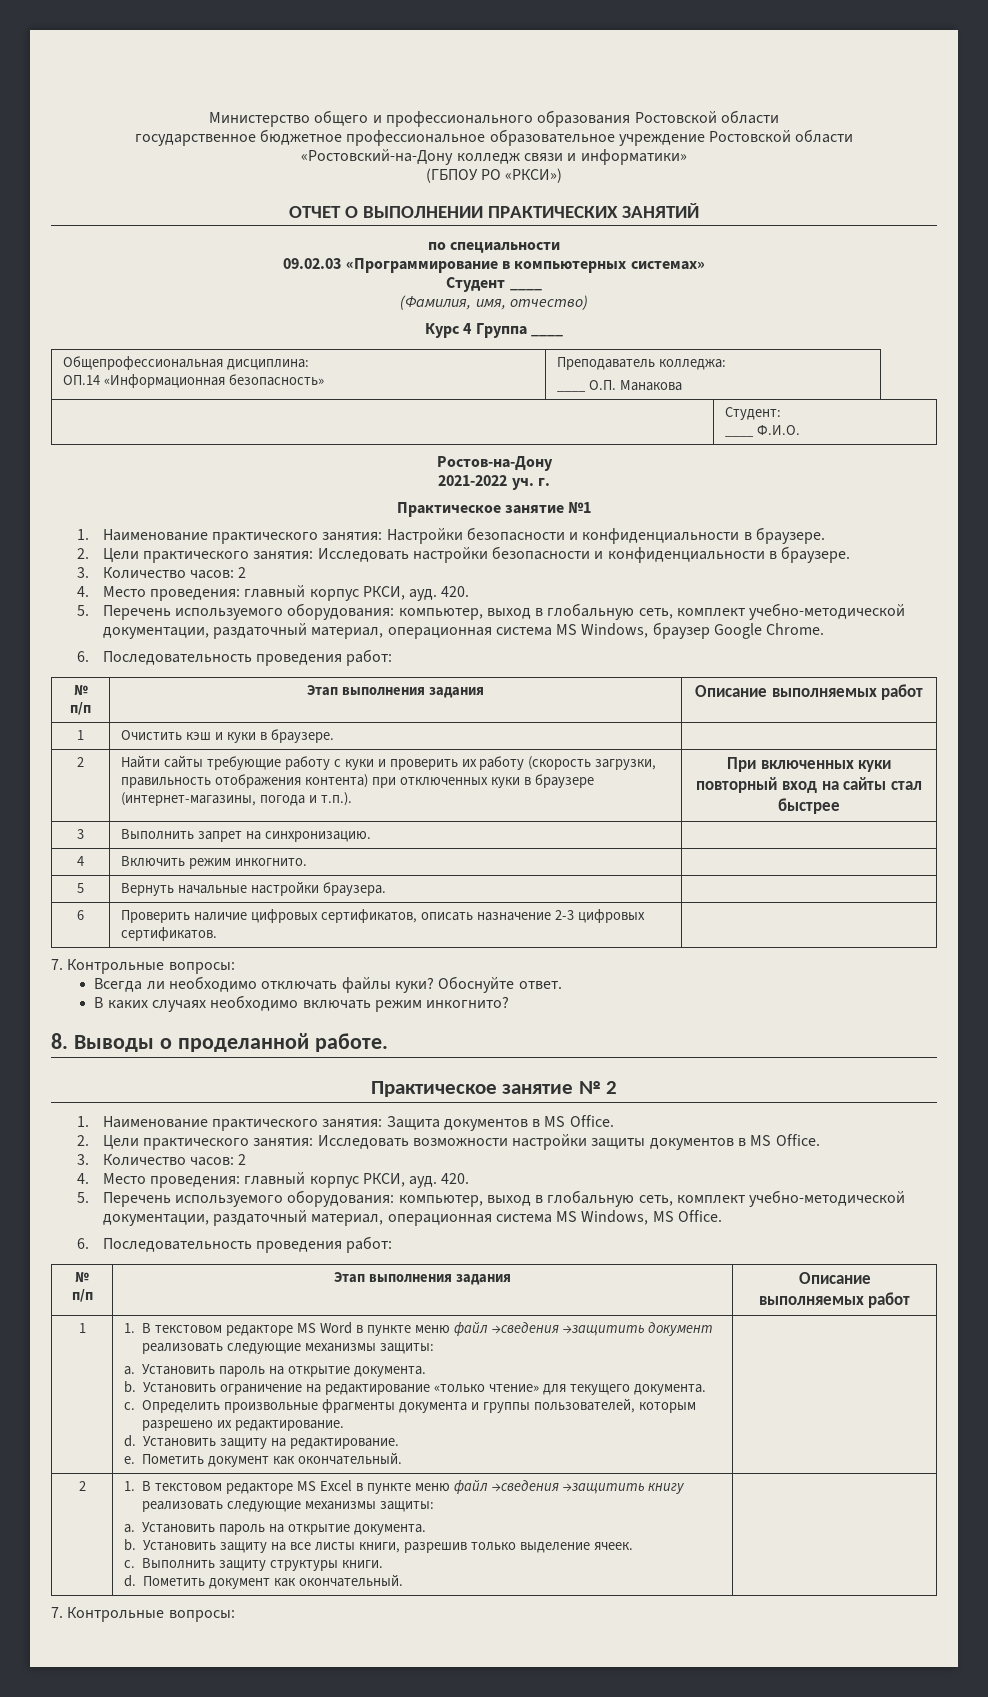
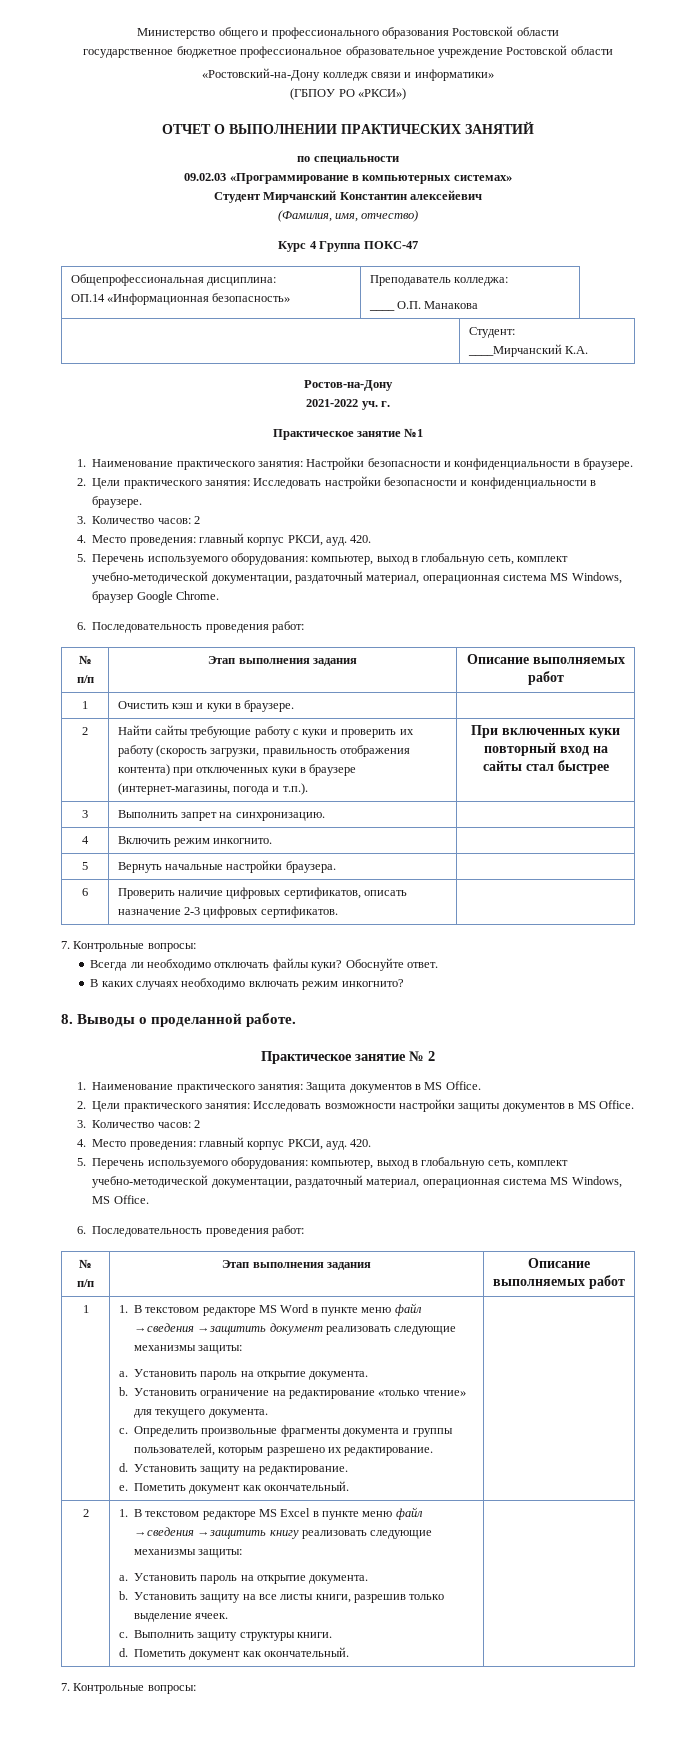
[509,288,542,291] ____ -> [263,190,483,203] Мирчанский Константин алексейевич
[530,334,563,337] ____ -> [363,241,418,249] ПОКС-47
[725,435,755,437] [757,425,801,435] ____ Ф.И.О. -> [467,344,588,357] ____Мирчанский К.А.

